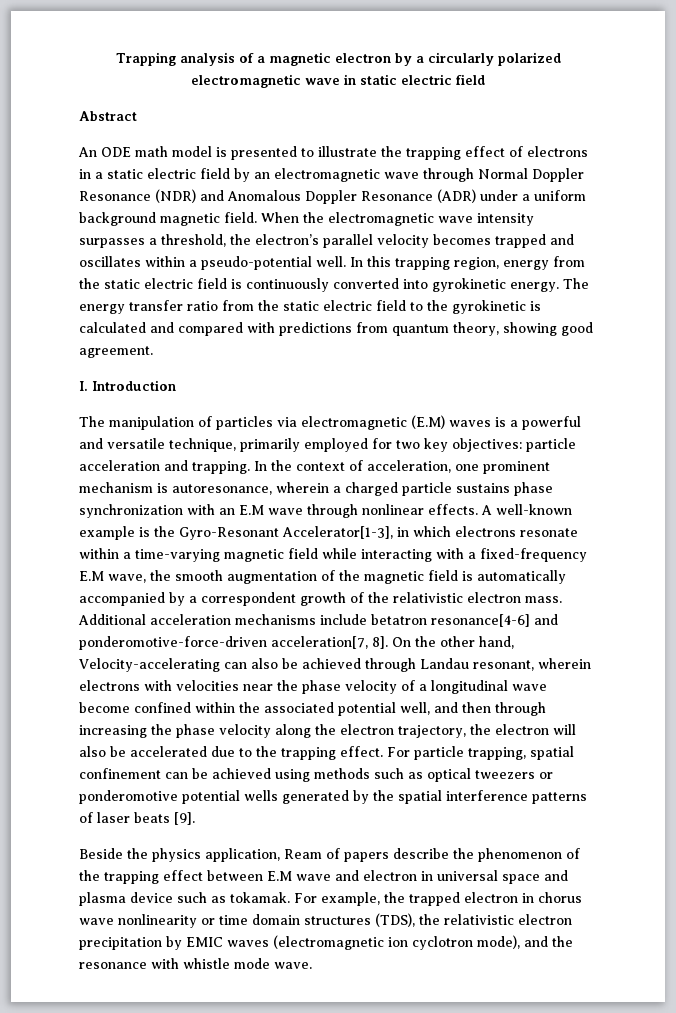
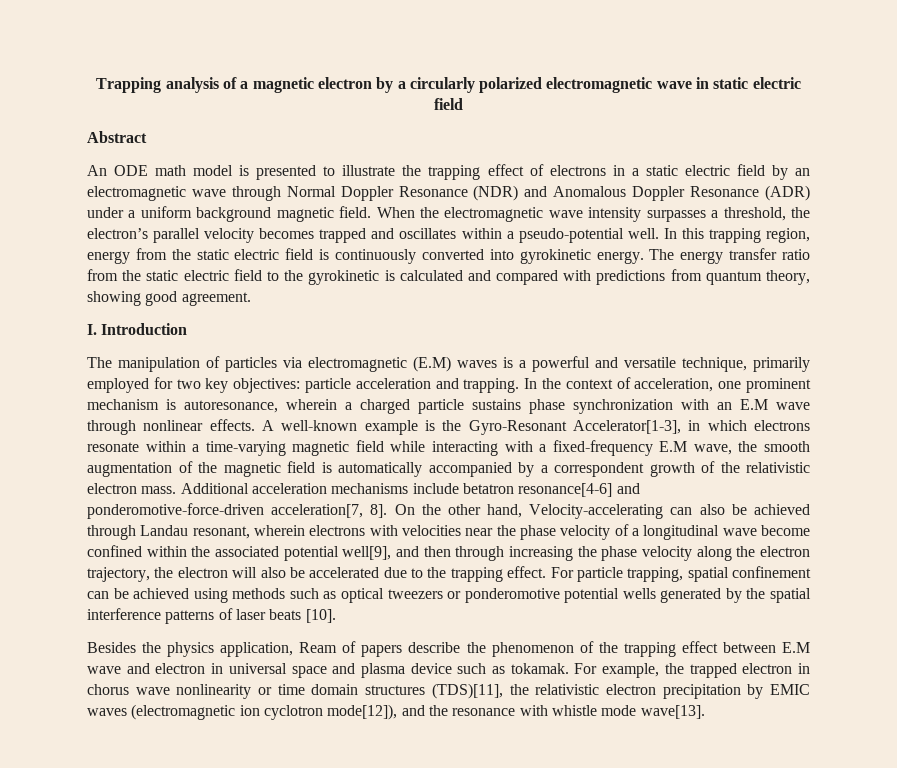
[400,702,430,715] well, -> [342,546,392,560] well[9],
[174,812,195,825] [79,848,123,859] [9]. // Beside -> [305,609,336,623] [87,642,136,653] [10]. // Besides
[375,913,415,927] (TDS), -> [431,683,503,699] (TDS)[11],
[477,935,520,949] mode), -> [327,704,398,720] mode[12]),
[274,962,312,969] wave. -> [640,705,705,719] wave[13].

